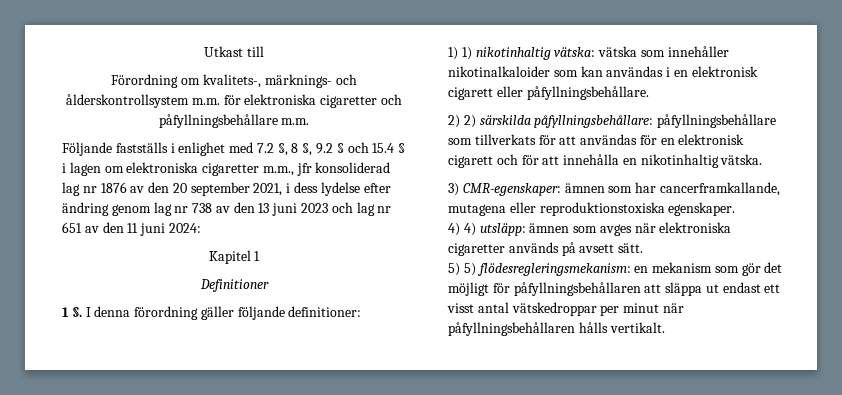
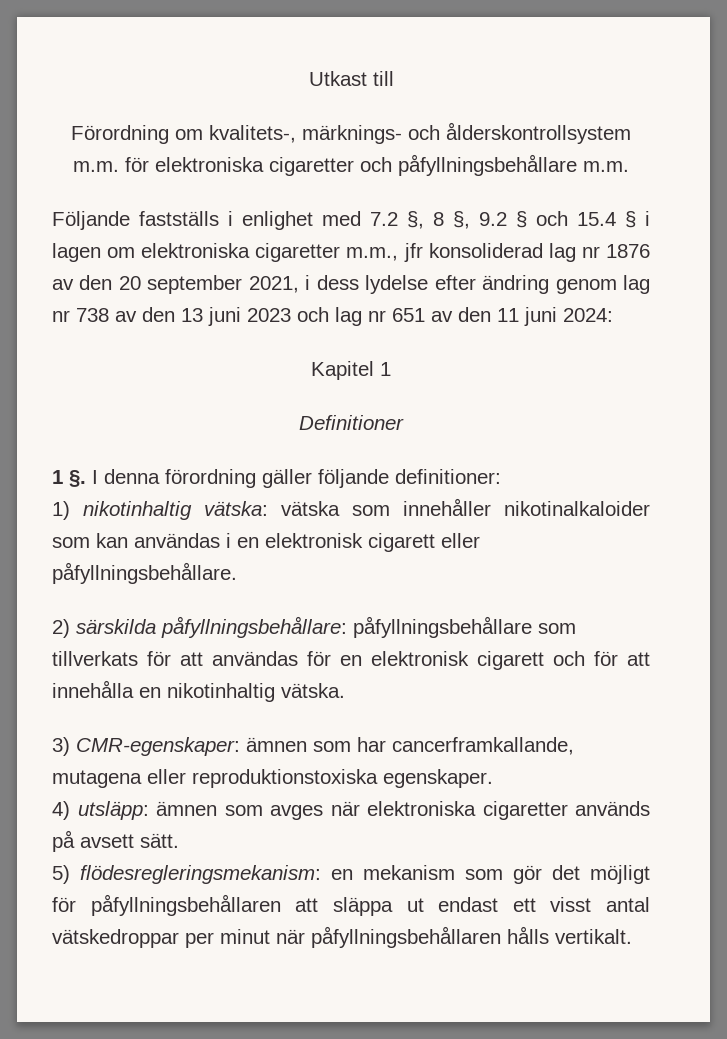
[461,47,472,60] 1) -> (70, 510) none
[463,115,476,128] 2) -> (70, 628) none
[463,223,476,236] 4) -> (70, 810) none
[463,263,476,276] 5) -> (70, 874) none

